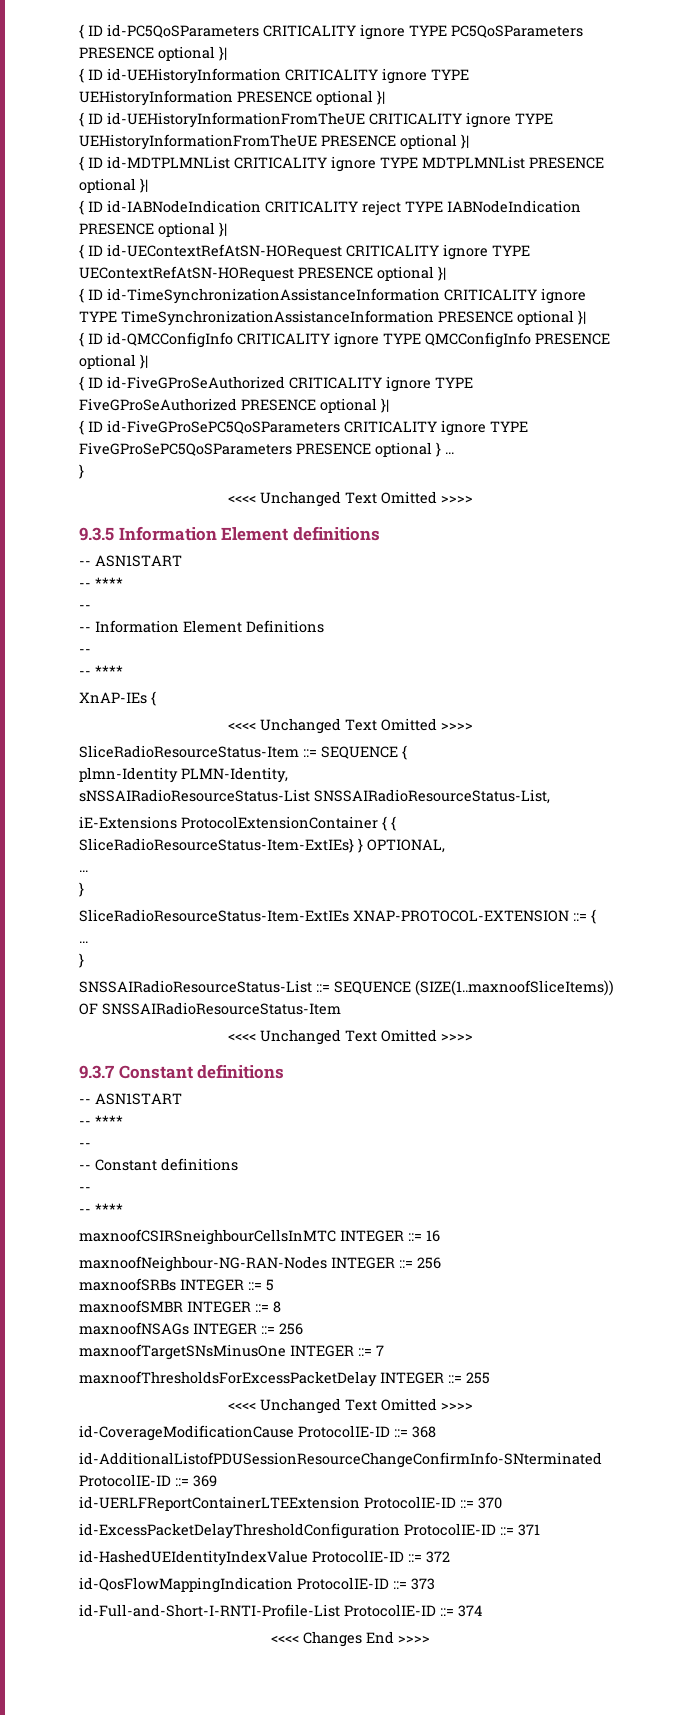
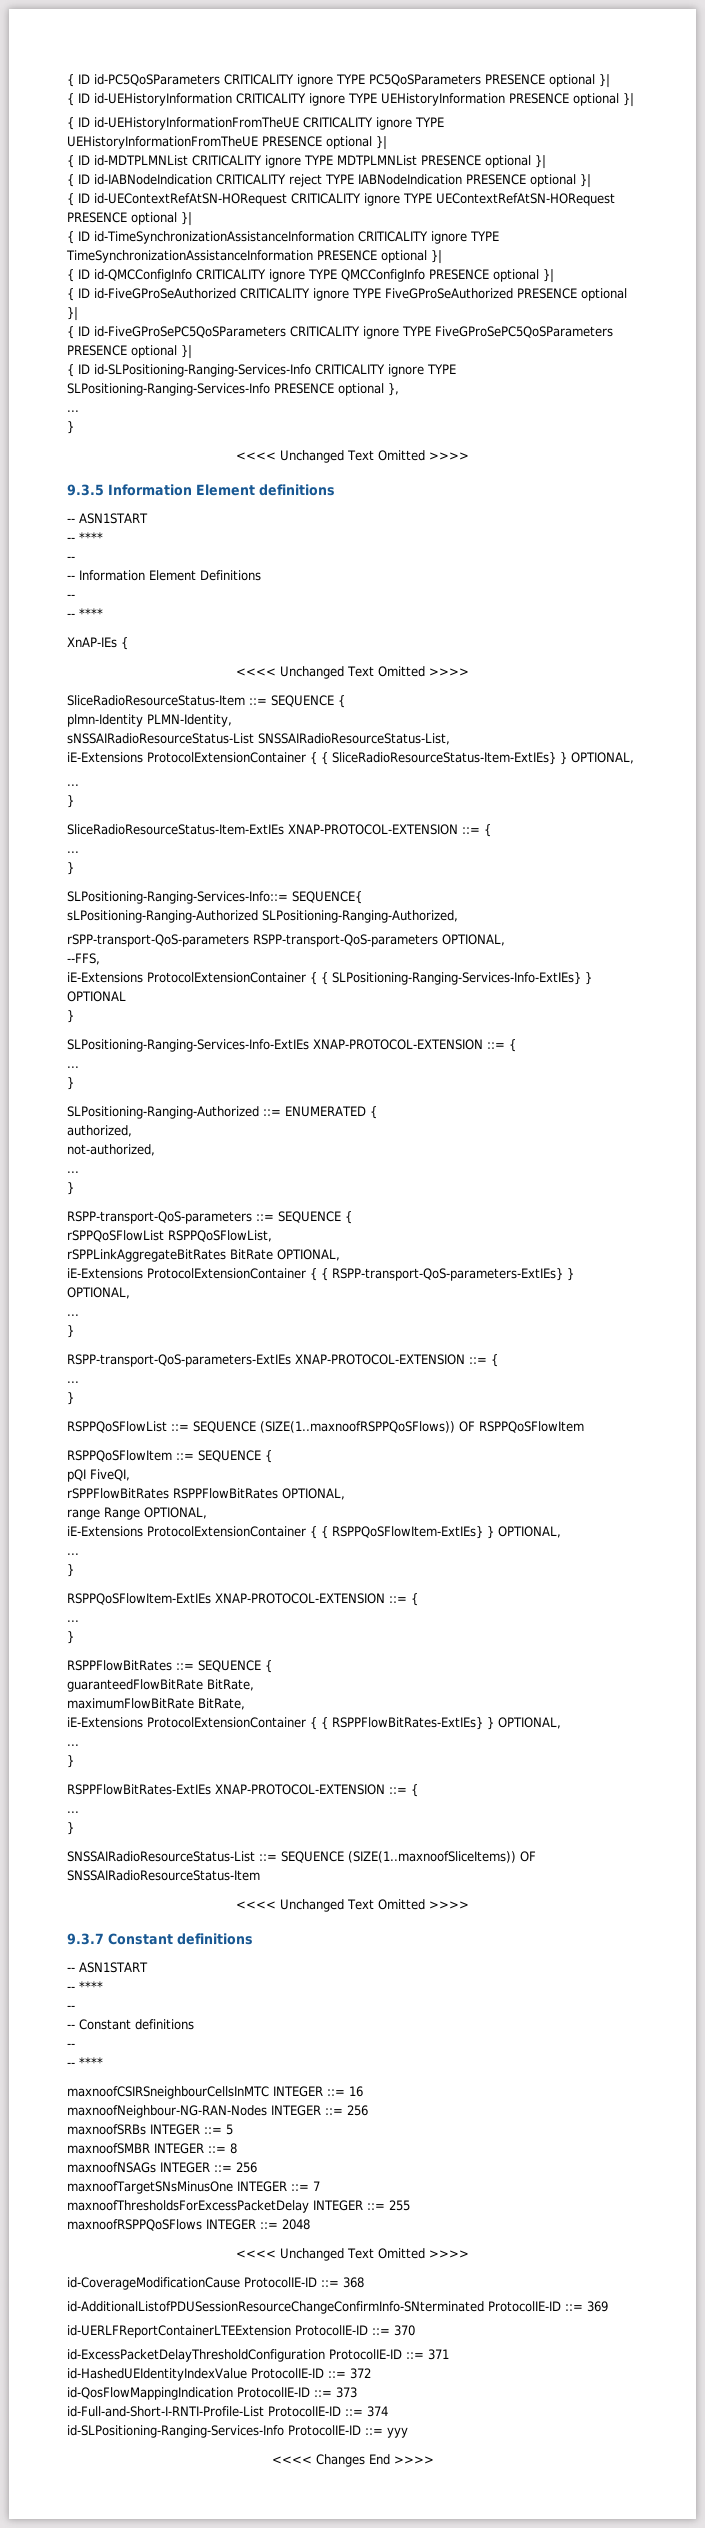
[436,442,441,457] } -> [181,345,192,359] [67,364,456,377] [67,383,399,396] }| // { ID id-SLPositioning-Ranging-Services-Info CRITICALITY ignore TYPE SLPositioning-Ranging-Services-Info PRESENCE optional }, //
(84, 960) none -> [67,891,362,904] [67,910,458,923] [67,934,505,947] [67,953,100,965] [67,972,592,985] [67,991,126,1002] [67,1010,74,1023] [67,1039,516,1052] [67,1066,79,1068] [67,1077,74,1090] [67,1106,377,1119] [67,1125,132,1137] [67,1144,155,1156] [67,1171,79,1173] [67,1182,74,1195] [67,1211,352,1224] [67,1230,272,1242] [67,1249,340,1262] [67,1268,574,1281] [67,1287,130,1299] [67,1314,79,1316] [67,1325,74,1338] [67,1354,498,1367] [67,1381,79,1383] [67,1392,74,1405] [67,1421,584,1433] [67,1450,272,1463] [67,1469,130,1482] [67,1488,345,1500] [67,1507,207,1520] [67,1526,561,1539] [67,1553,79,1555] [67,1564,74,1577] [67,1593,418,1606] [67,1620,79,1622] [67,1631,74,1644] [67,1660,272,1673] [67,1679,254,1692] [67,1698,245,1710] [67,1717,561,1730] [67,1744,79,1746] [67,1755,74,1768] [67,1784,418,1797] [67,1811,79,1813] [67,1822,74,1835] // SLPositioning-Ranging-Services-Info::= SEQUENCE{ // sLPositioning-Ranging-Authorized SLPositioning-Ranging-Authorized, // rSPP-transport-QoS-parameters RSPP-transport-QoS-parameters OPTIONAL, // --FFS, // iE-Extensions ProtocolExtensionContainer { { SLPositioning-Ranging-Services-Info-ExtIEs} } OPTIONAL // } // SLPositioning-Ranging-Services-Info-ExtIEs XNAP-PROTOCOL-EXTENSION ::= { // ... // } // SLPositioning-Ranging-Authorized ::= ENUMERATED { // authorized, // not-authorized, // ... // } // RSPP-transport-QoS-parameters ::= SEQUENCE { // rSPPQoSFlowList RSPPQoSFlowList, // rSPPLinkAggregateBitRates BitRate OPTIONAL, // iE-Extensions ProtocolExtensionContainer { { RSPP-transport-QoS-parameters-ExtIEs} } OPTIONAL, // ... // } // RSPP-transport-QoS-parameters-ExtIEs XNAP-PROTOCOL-EXTENSION ::= { // ... // } // RSPPQoSFlowList ::= SEQUENCE (SIZE(1..maxnoofRSPPQoSFlows)) OF RSPPQoSFlowItem // RSPPQoSFlowItem ::= SEQUENCE { // pQI FiveQI, // rSPPFlowBitRates RSPPFlowBitRates OPTIONAL, // range Range OPTIONAL, // iE-Extensions ProtocolExtensionContainer { { RSPPQoSFlowItem-ExtIEs} } OPTIONAL, // ... // } // RSPPQoSFlowItem-ExtIEs XNAP-PROTOCOL-EXTENSION ::= { // ... // } // RSPPFlowBitRates ::= SEQUENCE { // guaranteedFlowBitRate BitRate, // maximumFlowBitRate BitRate, // iE-Extensions ProtocolExtensionContainer { { RSPPFlowBitRates-ExtIEs} } OPTIONAL, // ... // } // RSPPFlowBitRates-ExtIEs XNAP-PROTOCOL-EXTENSION ::= { // ... // }
(490, 1378) none -> [67,2219,310,2231] // maxnoofRSPPQoSFlows INTEGER ::= 2048
(482, 1611) none -> [67,2425,408,2438] // id-SLPositioning-Ranging-Services-Info ProtocolIE-ID ::= yyy

